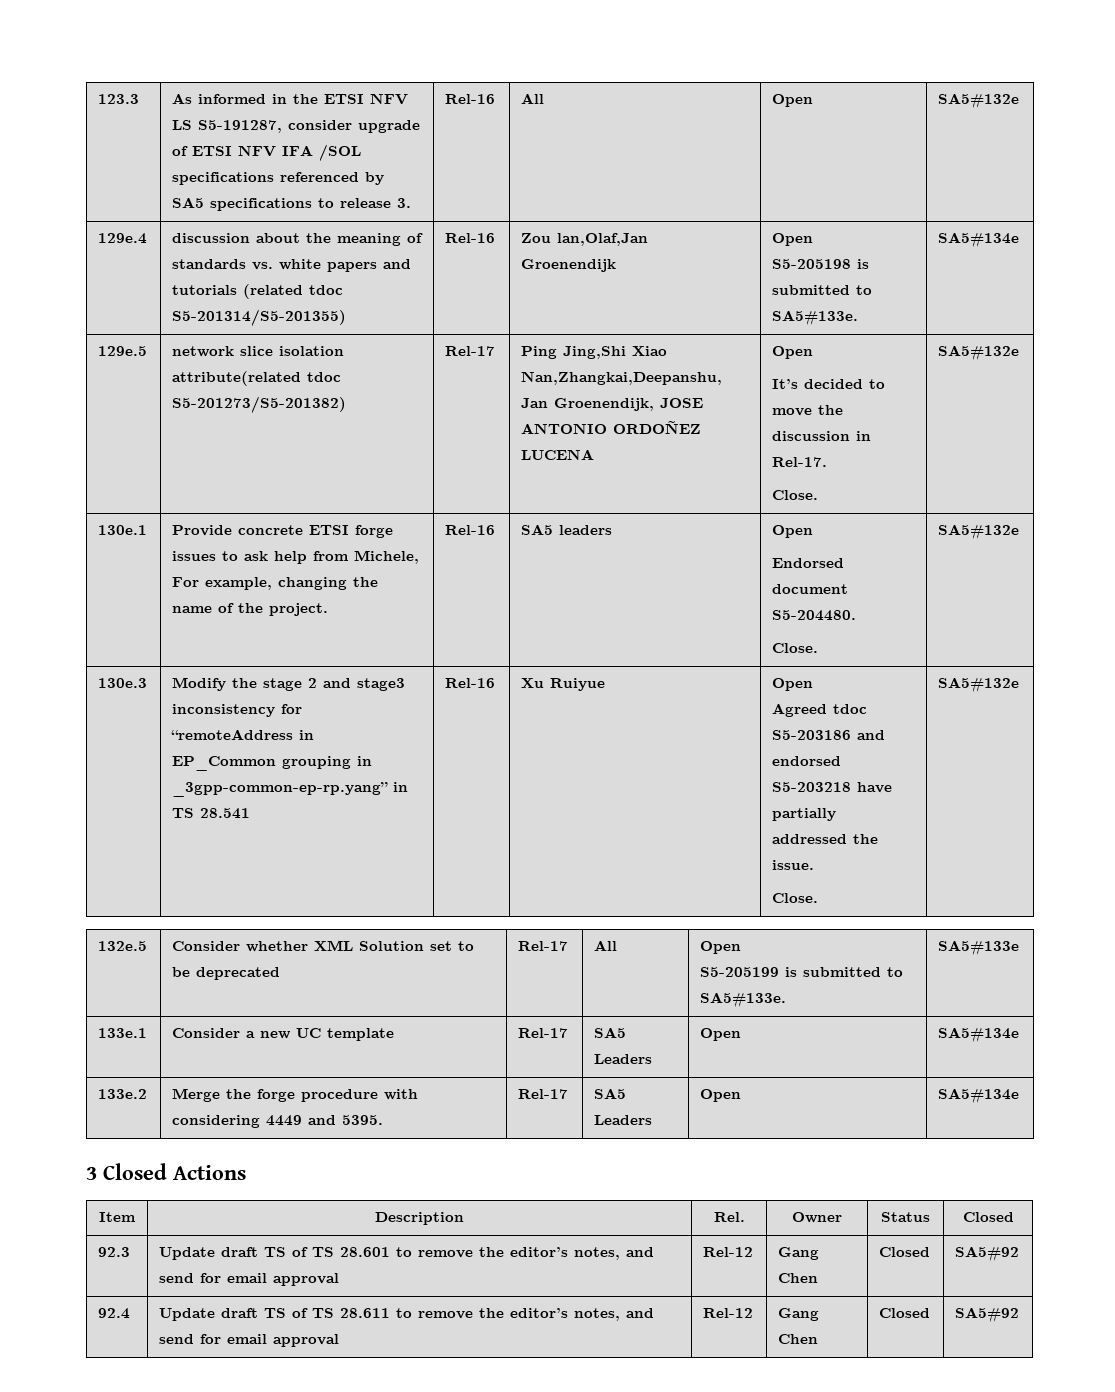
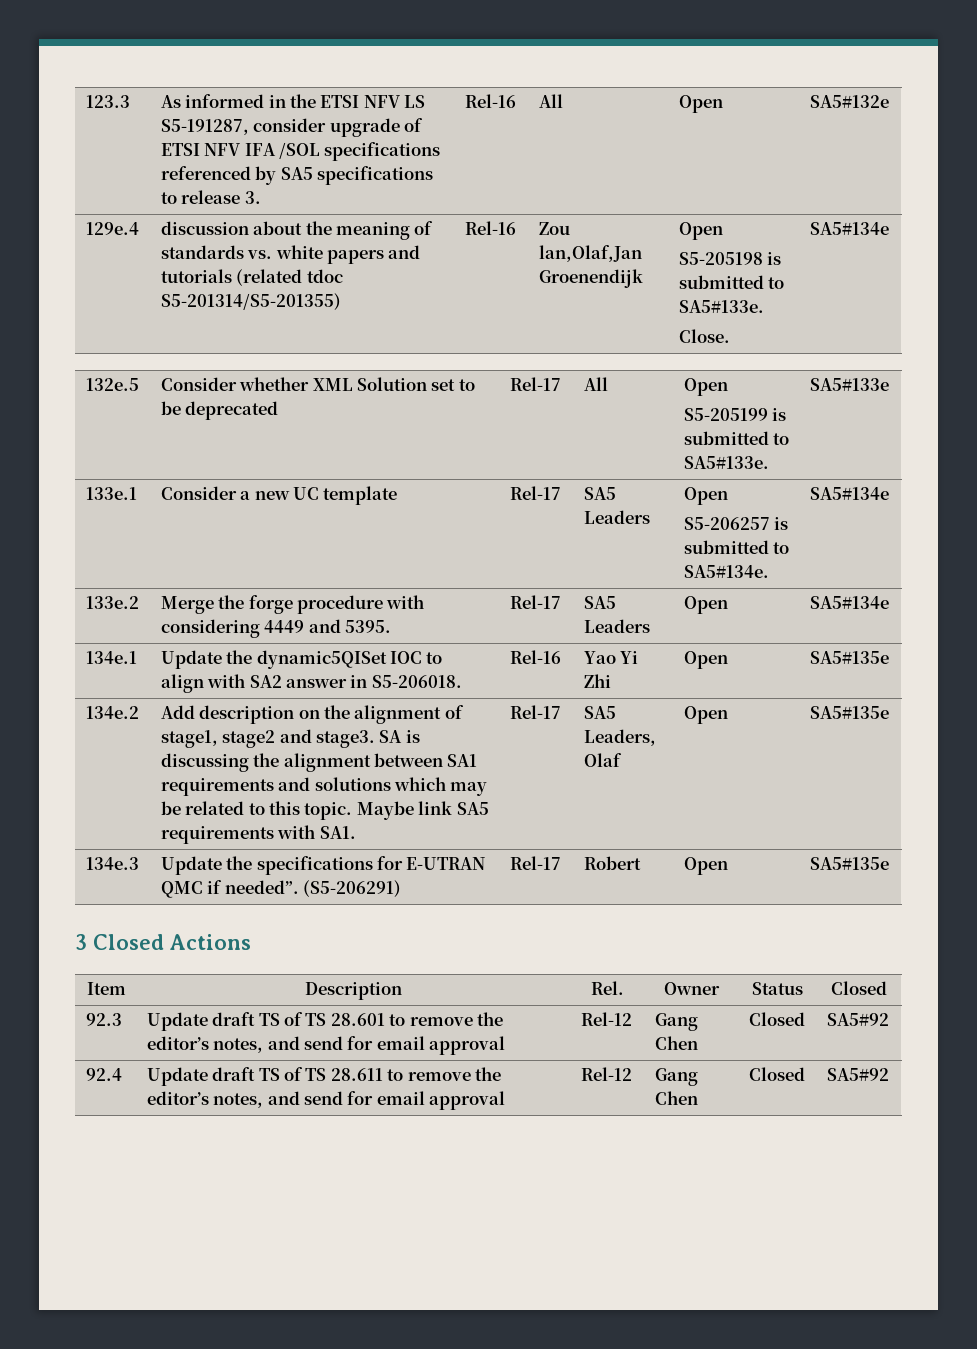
[938,232,1020,248] [98,346,148,356] [172,346,345,357] [172,371,342,386] [172,396,347,413] [445,346,496,356] [521,346,668,359] [521,371,723,385] [521,398,704,411] [521,421,702,434] [521,449,595,460] [772,346,814,359] [772,379,886,389] [772,405,844,416] [772,431,872,441] [772,457,828,467] [772,490,819,500] [938,345,1020,361] [98,525,148,535] [172,525,394,538] [172,550,420,564] [172,577,379,590] [172,603,329,616] [445,525,496,535] [521,524,613,535] [772,525,814,538] [772,558,845,568] [772,584,849,594] [772,610,857,621] [772,643,819,653] [938,524,1020,540] [98,678,148,688] [172,677,406,691] [172,704,303,717] [171,729,315,740] [172,756,373,771] [172,782,409,797] [172,808,251,819] [445,678,496,688] [521,678,606,691] [772,678,814,691] [772,703,868,717] [772,730,886,740] [772,756,842,766] [772,782,893,793] [772,808,837,821] [772,834,879,844] [772,860,815,870] [772,893,819,903] [938,677,1020,693] | SA5#134e // 129e.5 | network slice isolation attribute(related tdoc S5-201273/S5-201382) | Rel-17 | Ping Jing,Shi Xiao Nan,Zhangkai,Deepanshu, Jan Groenendijk, JOSE ANTONIO ORDOÑEZ LUCENA | Open // It’s decided to move the discussion in Rel-17. // Close. | SA5#132e // 130e.1 | Provide concrete ETSI forge issues to ask help from Michele, For example, changing the name of the project. | Rel-16 | SA5 leaders | Open // Endorsed document S5-204480. // Close. | SA5#132e // 130e.3 | Modify the stage 2 and stage3 inconsistency for “remoteAddress in EP_Common grouping in _3gpp-common-ep-rp.yang” in TS 28.541 | Rel-16 | Xu Ruiyue | Open // Agreed tdoc S5‑203186 and endorsed S5‑203218 have partially addressed the issue. // Close. | SA5#132e -> [678,329,730,343] [809,222,889,235] // Close. | SA5#134e
(742, 1034) none -> [683,517,789,530] [683,540,790,554] [683,565,769,578] // S5-206257 is submitted to SA5#134e.
(1020, 1096) none -> [85,651,137,664] [160,650,443,669] [160,674,462,693] [509,650,561,664] [583,651,639,664] [583,674,611,688] [683,651,728,669] [809,651,889,664] [85,706,139,719] [160,705,464,724] [160,729,420,748] [160,753,478,772] [160,777,488,796] [160,801,489,820] [160,825,356,844] [509,705,561,719] [583,706,616,719] [583,729,656,746] [583,753,622,767] [683,706,728,724] [809,706,889,719] [85,857,139,870] [160,856,486,875] [160,880,402,898] [509,856,561,870] [583,856,641,870] [683,857,728,875] [809,857,889,870] // 134e.1 | Update the dynamic5QISet IOC to align with SA2 answer in S5-206018. | Rel-16 | Yao Yi Zhi | Open | SA5#135e // 134e.2 | Add description on the alignment of stage1, stage2 and stage3. SA is discussing the alignment between SA1 requirements and solutions which may be related to this topic. Maybe link SA5 requirements with SA1. | Rel-17 | SA5 Leaders, Olaf | Open | SA5#135e // 134e.3 | Update the specifications for E-UTRAN QMC if needed”. (S5-206291) | Rel-17 | Robert | Open | SA5#135e

